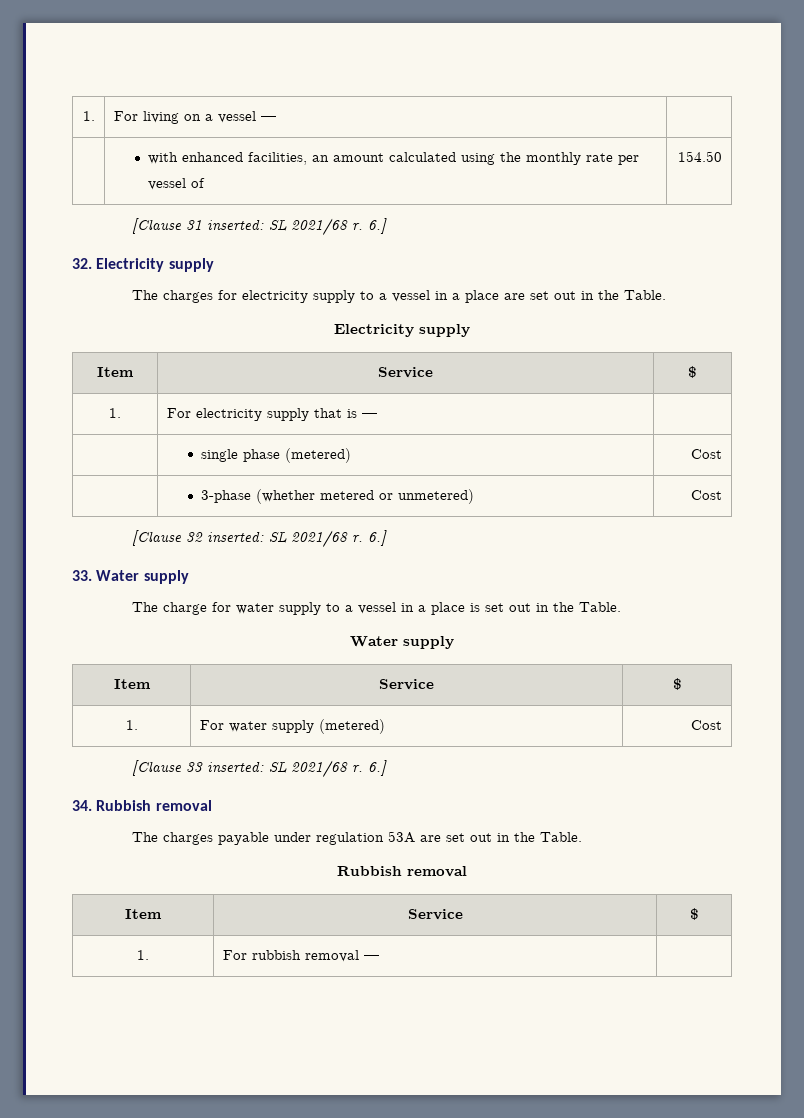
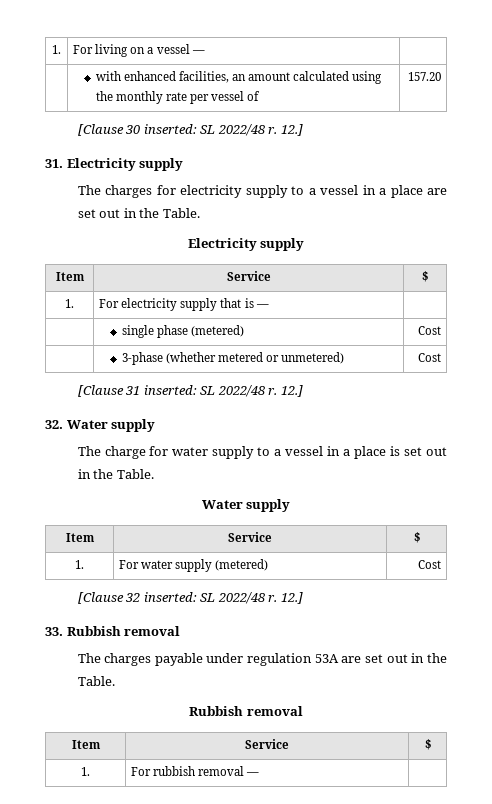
[678,151,723,162] [131,218,387,236] [72,258,92,269] 154.50 // [Clause 31 inserted: SL 2021/68 r. 6.] // 32. -> [407,72,441,81] [77,124,303,136] [45,159,63,168] 157.20 // [Clause 30 inserted: SL 2022/48 r. 12.] // 31.
[185,530,387,548] [72,570,92,581] 32 inserted: SL 2021/68 r. 6.] // 33. -> [125,385,303,397] [45,420,63,429] 31 inserted: SL 2022/48 r. 12.] // 32.
[185,760,387,778] [72,800,92,811] 33 inserted: SL 2021/68 r. 6.] // 34. -> [125,592,303,604] [45,627,63,636] 32 inserted: SL 2022/48 r. 12.] // 33.

